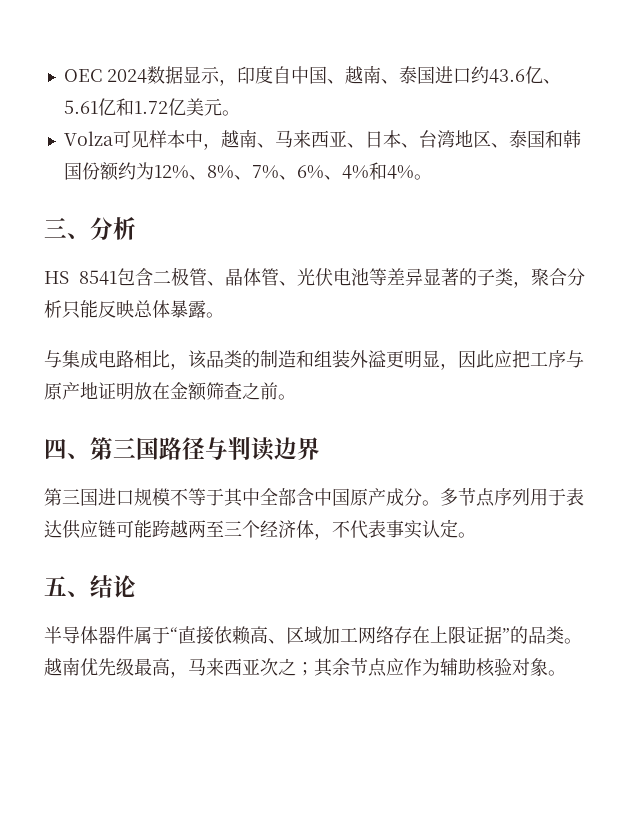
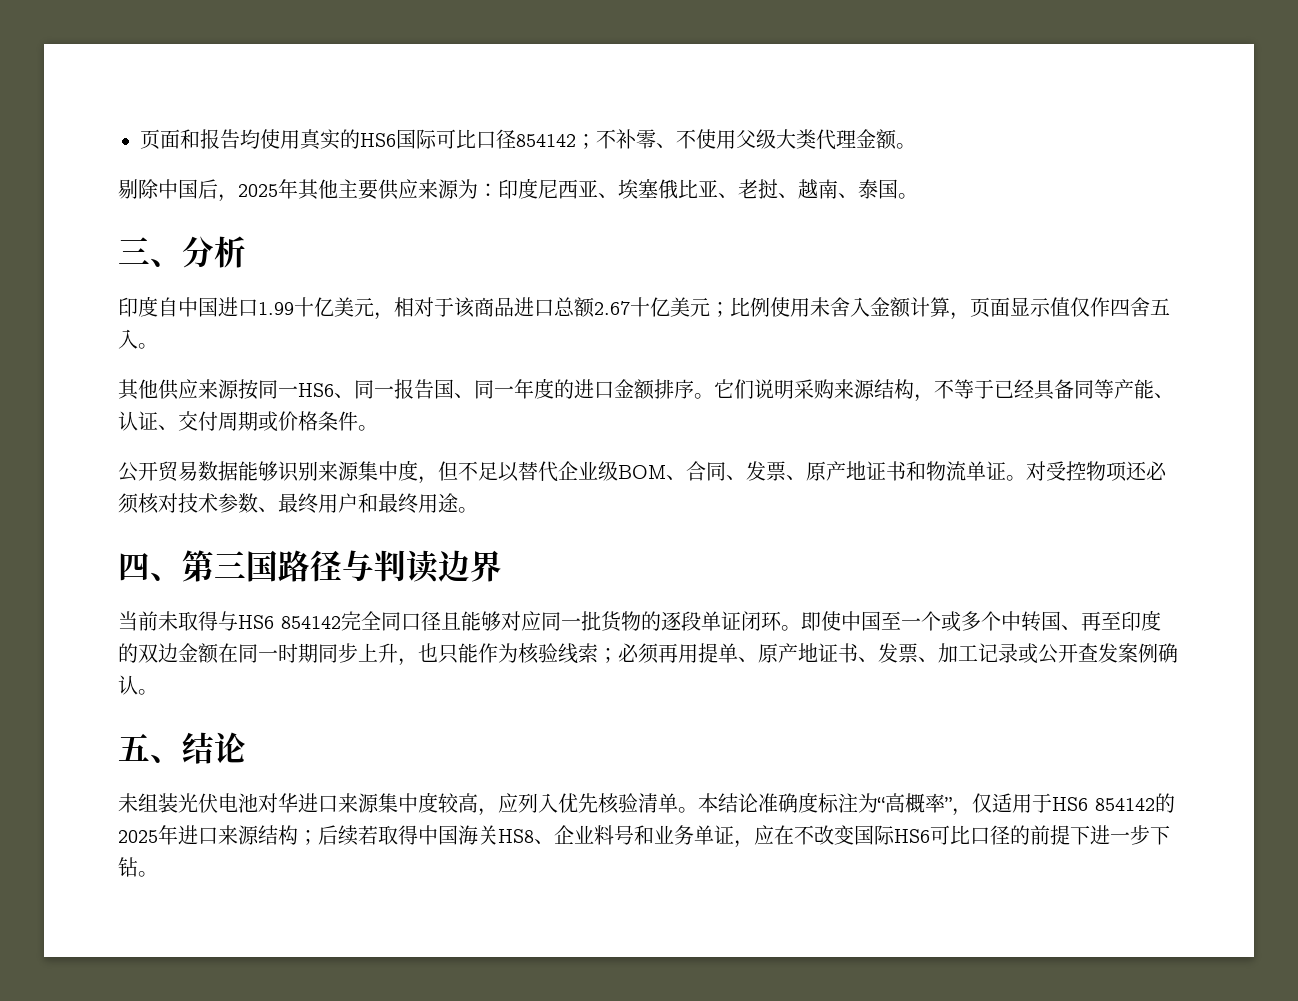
[63,65,561,86] [63,98,240,116] [63,129,581,150] [63,162,432,181] [44,217,136,240] [44,267,585,288] [44,300,224,319] [44,350,584,370] [44,382,278,401] OEC 2024数据显示，印度自中国、越南、泰国进口约43.6亿、5.61亿和1.72亿美元。 // Volza可见样本中，越南、马来西亚、日本、台湾地区、泰国和韩国份额约为12%、8%、7%、6%、4%和4%。 // 三、分析 // HS 8541包含二极管、晶体管、光伏电池等差异显著的子类，聚合分析只能反映总体暴露。 // 与集成电路相比，该品类的制造和组装外溢更明显，因此应把工序与原产地证明放在金额筛查之前 -> [140,129,916,150] [118,178,918,202] [118,236,246,268] [118,296,1170,320] [118,329,158,349] [118,378,1174,402] [118,411,378,432] [118,460,1167,484] [118,493,458,514] 页面和报告均使用真实的HS6国际可比口径854142；不补零、不使用父级大类代理金额。 // 剔除中国后，2025年其他主要供应来源为：印度尼西亚、埃塞俄比亚、老挝、越南、泰国。 // 三、分析 // 印度自中国进口1.99十亿美元，相对于该商品进口总额2.67十亿美元；比例使用未舍入金额计算，页面显示值仅作四舍五入。 // 其他供应来源按同一HS6、同一报告国、同一年度的进口金额排序。它们说明采购来源结构，不等于已经具备同等产能、认证、交付周期或价格条件。 // 公开贸易数据能够识别来源集中度，但不足以替代企业级BOM、合同、发票、原产地证书和物流单证。对受控物项还必须核对技术参数、最终用户和最终用途
[44,488,584,507] [44,519,476,540] [44,575,136,598] [44,626,582,645] [44,657,548,678] 第三国进口规模不等于其中全部含中国原产成分。多节点序列用于表达供应链可能跨越两至三个经济体，不代表事实认定。 // 五、结论 // 半导体器件属于“直接依赖高、区域加工网络存在上限证据”的品类。越南优先级最高，马来西亚次之；其余节点应作为辅助核验对象 -> [118,610,1161,632] [118,643,1178,666] [118,675,158,695] [118,732,246,764] [118,792,1175,816] [118,825,1170,848] [118,857,138,877] 当前未取得与HS6 854142完全同口径且能够对应同一批货物的逐段单证闭环。即使中国至一个或多个中转国、再至印度的双边金额在同一时期同步上升，也只能作为核验线索；必须再用提单、原产地证书、发票、加工记录或公开查发案例确认。 // 五、结论 // 未组装光伏电池对华进口来源集中度较高，应列入优先核验清单。本结论准确度标注为“高概率”，仅适用于HS6 854142的2025年进口来源结构；后续若取得中国海关HS8、企业料号和业务单证，应在不改变国际HS6可比口径的前提下进一步下钻

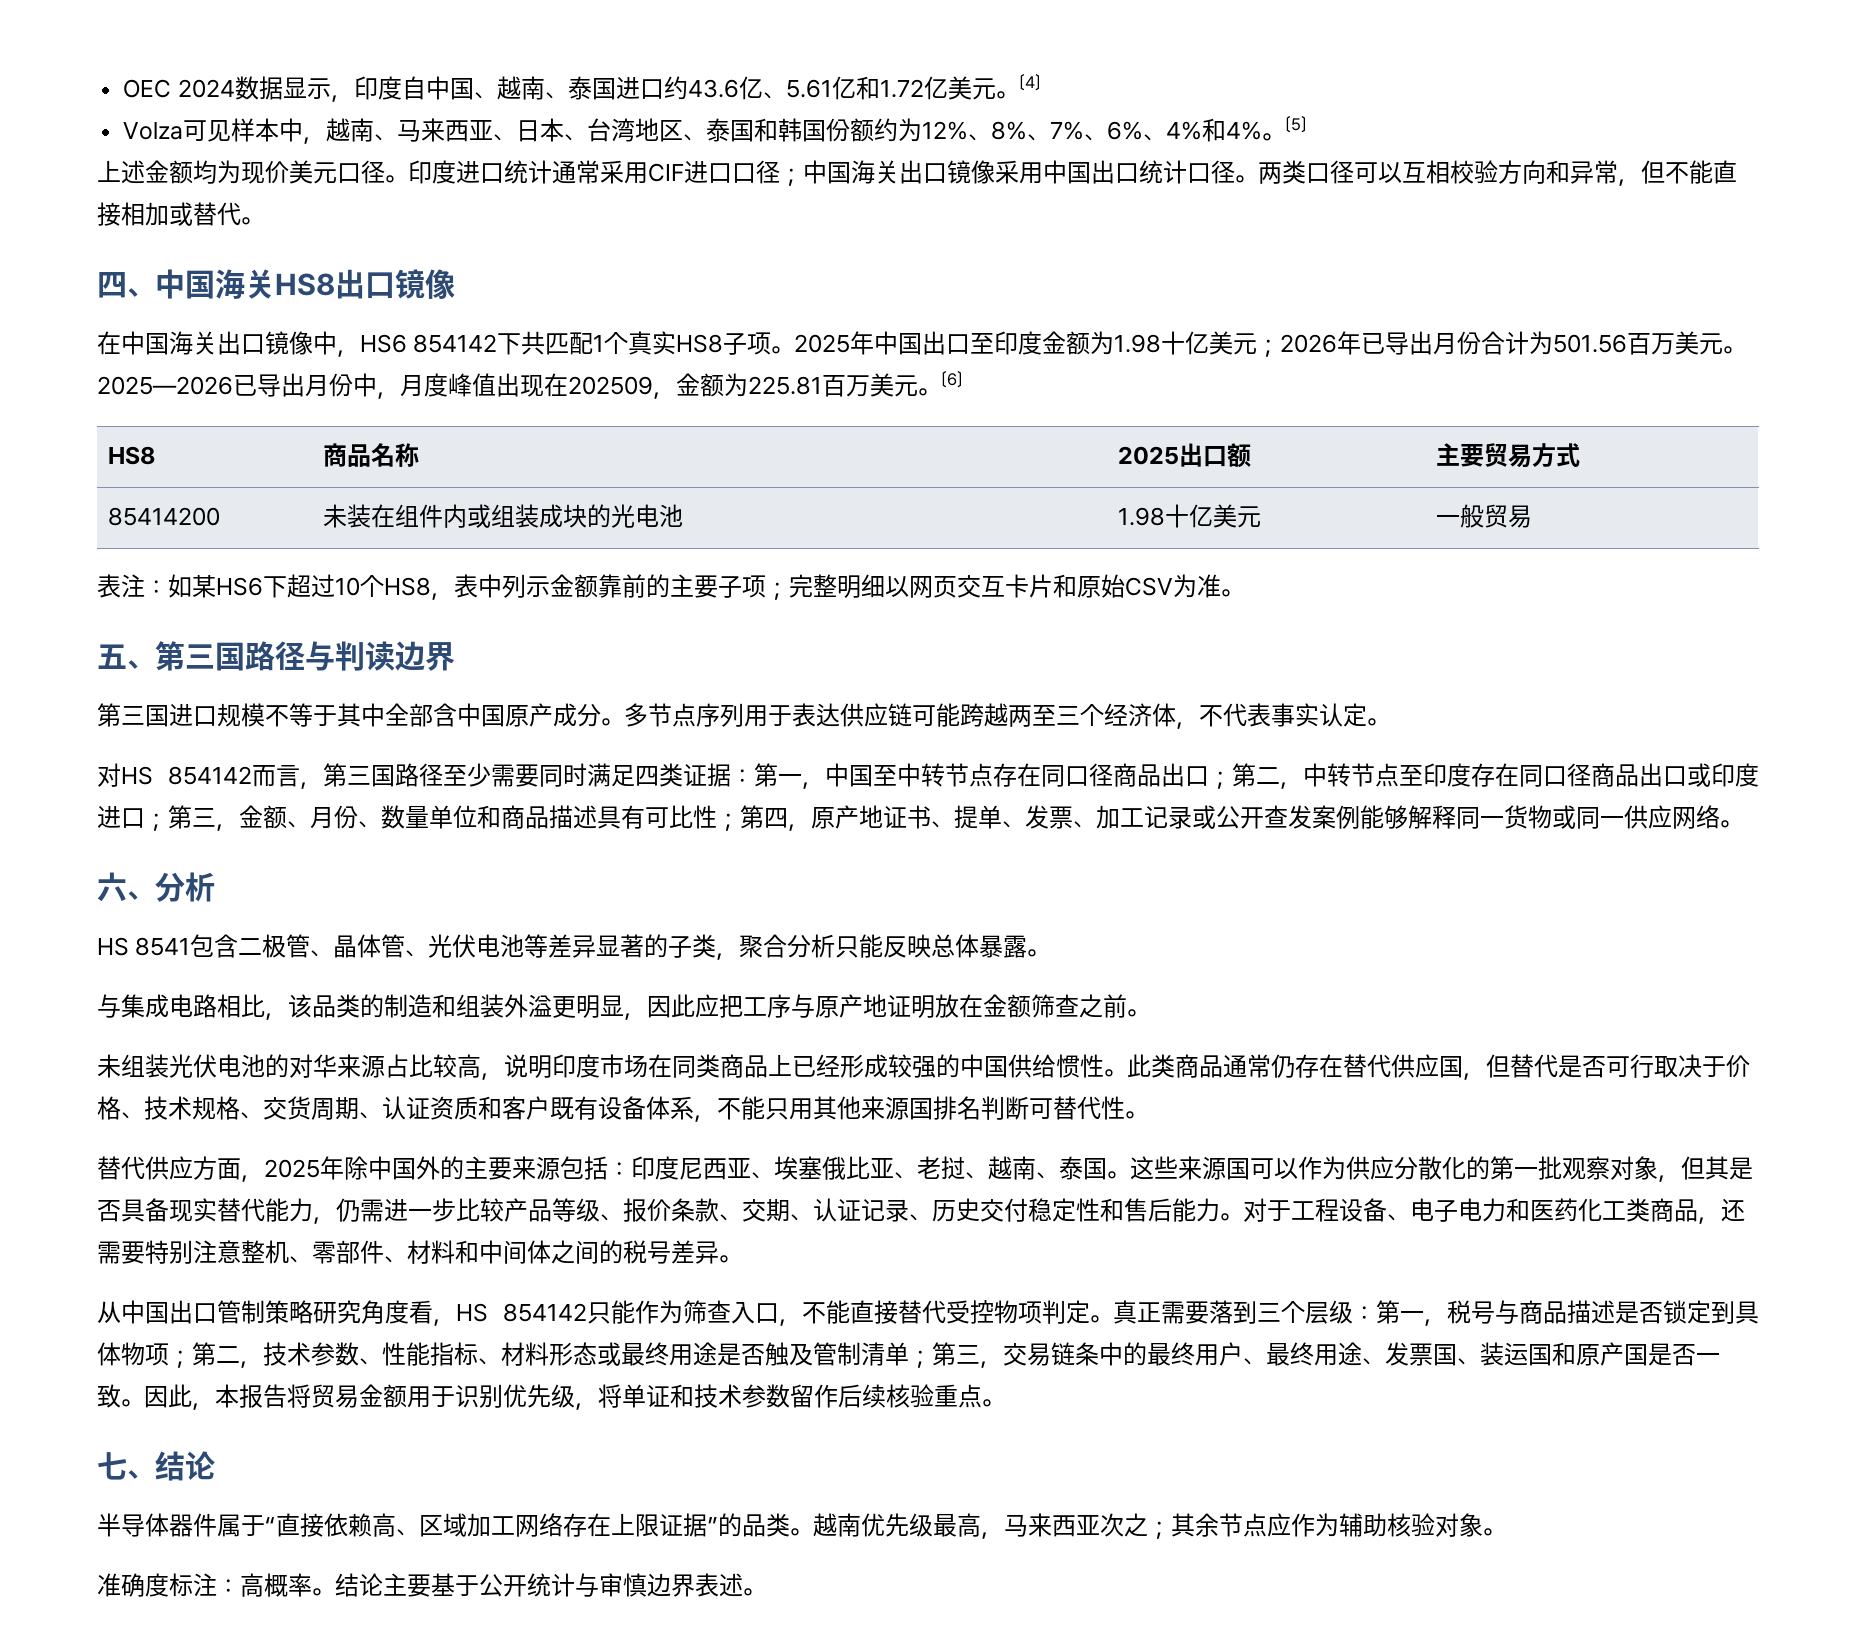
[140,129,916,150] [118,179,478,202] 页面和报告均使用真实的HS6国际可比口径854142；不补零、不使用父级大类代理金额。 // 剔除中国后，2025年其他主要供应来源为 -> [123,76,1019,102] [1018,73,1041,91] [123,118,1286,144] [1285,115,1308,133] [97,160,1737,186] [97,202,264,226] [97,269,455,299] [97,331,1747,357] [97,373,941,399] [941,370,963,388] [108,446,156,465] [323,443,420,467] [1118,443,1252,468] [1436,443,1581,468] [108,507,221,526] [323,504,684,528] [1118,504,1262,528] [1436,504,1533,528] [97,574,1244,600] [97,641,455,671] [97,703,1390,729] [97,763,1759,789] [97,805,1743,831] [97,872,215,902] [97,934,1051,960] [97,994,1150,1020] [97,1054,1750,1080] [97,1096,1148,1122] [97,1156,608,1182] OEC 2024数据显示，印度自中国、越南、泰国进口约43.6亿、5.61亿和1.72亿美元。〔4〕 // Volza可见样本中，越南、马来西亚、日本、台湾地区、泰国和韩国份额约为12%、8%、7%、6%、4%和4%。〔5〕 // 上述金额均为现价美元口径。印度进口统计通常采用CIF进口口径；中国海关出口镜像采用中国出口统计口径。两类口径可以互相校验方向和异常，但不能直接相加或替代。 // 四、中国海关HS8出口镜像 // 在中国海关出口镜像中，HS6 854142下共匹配1个真实HS8子项。2025年中国出口至印度金额为1.98十亿美元；2026年已导出月份合计为501.56百万美元。2025—2026已导出月份中，月度峰值出现在202509，金额为225.81百万美元。〔6〕 // HS8 | 商品名称 | 2025出口额 | 主要贸易方式 // 85414200 | 未装在组件内或组装成块的光电池 | 1.98十亿美元 | 一般贸易 // 表注：如某HS6下超过10个HS8，表中列示金额靠前的主要子项；完整明细以网页交互卡片和原始CSV为准。 // 五、第三国路径与判读边界 // 第三国进口规模不等于其中全部含中国原产成分。多节点序列用于表达供应链可能跨越两至三个经济体，不代表事实认定。 // 对HS 854142而言，第三国路径至少需要同时满足四类证据：第一，中国至中转节点存在同口径商品出口；第二，中转节点至印度存在同口径商品出口或印度进口；第三，金额、月份、数量单位和商品描述具有可比性；第四，原产地证书、提单、发票、加工记录或公开查发案例能够解释同一货物或同一供应网络。 // 六、分析 // HS 8541包含二极管、晶体管、光伏电池等差异显著的子类，聚合分析只能反映总体暴露。 // 与集成电路相比，该品类的制造和组装外溢更明显，因此应把工序与原产地证明放在金额筛查之前。 // 未组装光伏电池的对华来源占比较高，说明印度市场在同类商品上已经形成较强的中国供给惯性。此类商品通常仍存在替代供应国，但替代是否可行取决于价格、技术规格、交货周期、认证资质和客户既有设备体系，不能只用其他来源国排名判断可替代性。 // 替代供应方面，2025年除中国外的主要来源包括
[118,236,246,268] [118,296,1170,320] [118,329,158,349] [118,378,1174,402] [118,411,378,432] [118,460,1167,484] [118,493,278,514] // 三、分析 // 印度自中国进口1.99十亿美元，相对于该商品进口总额2.67十亿美元；比例使用未舍入金额计算，页面显示值仅作四舍五入。 // 其他供应来源按同一HS6、同一报告国、同一年度的进口金额排序。它们说明采购来源结构，不等于已经具备同等产能、认证、交付周期或价格条件。 // 公开贸易数据能够识别来源集中度，但不足以替代企业级BOM、合同、发票、原产地证书和物流单证。对受控物项还必须核对技术参数、 -> [1130,1156,1753,1182] [97,1198,1745,1224] [97,1240,742,1264] [97,1300,1759,1326] [97,1342,1147,1368] 这些来源国可以作为供应分散化的第一批观察对象，但其是否具备现实替代能力，仍需进一步比较产品等级、报价条款、交期、认证记录、历史交付稳定性和售后能力。对于工程设备、电子电力和医药化工类商品，还需要特别注意整机、零部件、材料和中间体之间的税号差异。 // 从中国出口管制策略研究角度看，HS 854142只能作为筛查入口，不能直接替代受控物项判定。真正需要落到三个层级：第一，税号与商品描述是否锁定到具体物项；第二，技术参数、性能指标、材料形态或最终用途是否触及管制清单；第三，交易链条中的
[358,493,478,514] [118,550,502,583] [118,610,1161,632] [118,643,1178,666] [118,675,158,695] [118,733,150,761] 和最终用途。 // 四、第三国路径与判读边界 // 当前未取得与HS6 854142完全同口径且能够对应同一批货物的逐段单证闭环。即使中国至一个或多个中转国、再至印度的双边金额在同一时期同步上升，也只能作为核验线索；必须再用提单、原产地证书、发票、加工记录或公开查发案例确认。 // 五 -> [1243,1342,1720,1366] [97,1384,1005,1410] [97,1452,127,1480] 、最终用途、发票国、装运国和原产国是否一致。因此，本报告将贸易金额用于识别优先级，将单证和技术参数留作后续核验重点。 // 七
[118,792,758,816] 未组装光伏电池对华进口来源集中度较高，应列入优先核验清单。本结论 -> [97,1513,1506,1539] 半导体器件属于“直接依赖高、区域加工网络存在上限证据”的品类。越南优先级最高，马来西亚次之；其余节点应作为辅助核验对象。 //
[858,793,1175,816] [118,825,1170,848] [118,857,138,877] 为“高概率”，仅适用于HS6 854142的2025年进口来源结构；后续若取得中国海关HS8、企业料号和业务单证，应在不改变国际HS6可比口径的前提下进一步下钻 -> [217,1573,743,1597] ：高概率。结论主要基于公开统计与审慎边界表述

